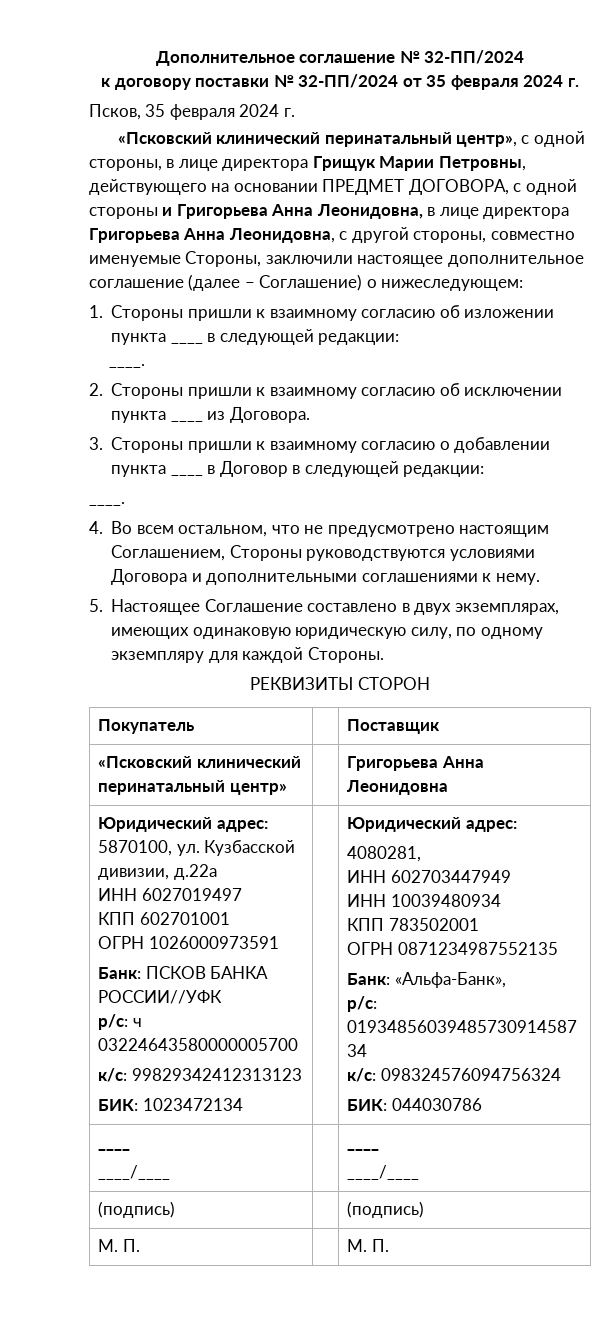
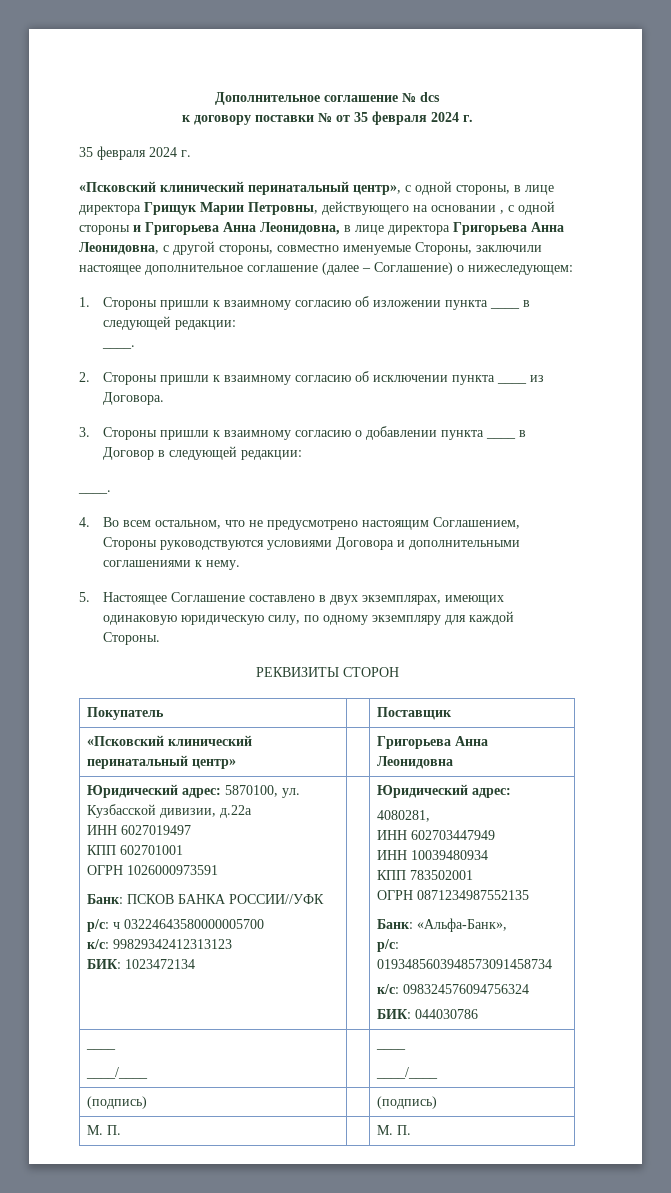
[424,50,525,64] 32-ПП/2024 -> [420,92,440,102] dcs
[298,74,399,88] 32-ПП/2024 -> (332, 117) none
[89,104,141,120] Псков, -> (473, 118) none
[322,179,509,195] ПРЕДМЕТ ДОГОВОРА, -> [500,210,504,214] ,

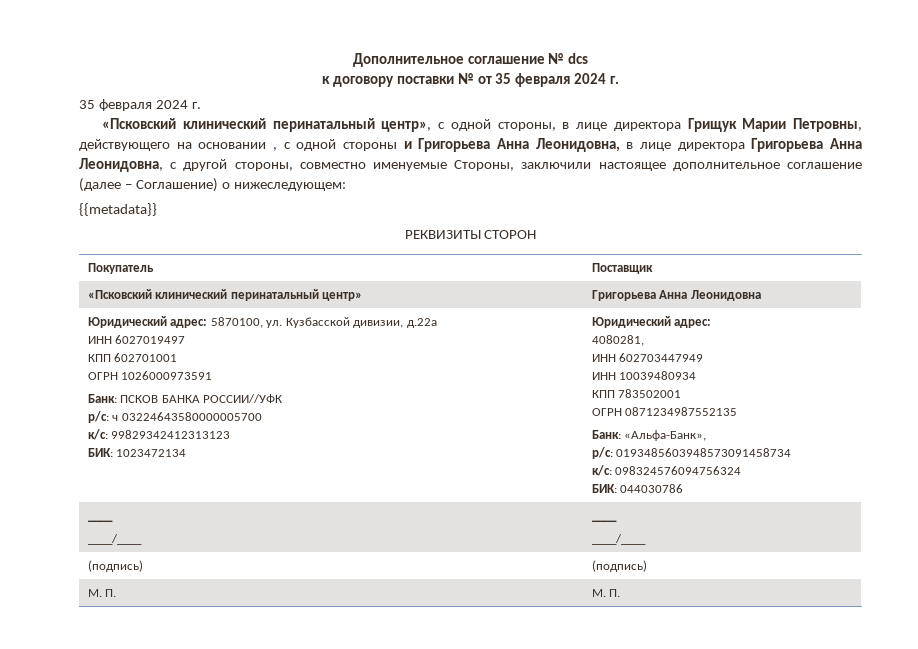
[79,296,521,310] [523,300,531,307] [103,316,237,330] [102,345,136,349] [79,371,528,385] [530,375,545,382] [103,392,165,405] [79,426,517,440] [519,430,527,437] [103,446,303,460] [78,490,111,494] [79,517,521,530] [103,537,521,550] [103,560,241,570] [79,592,505,605] [103,611,515,625] [103,632,161,645] 1. Стороны пришли к взаимному согласию об изложении пункта ____ в следующей редакции: // ____. // 2. Стороны пришли к взаимному согласию об исключении пункта ____ из Договора. // 3. Стороны пришли к взаимному согласию о добавлении пункта ____ в Договор в следующей редакции: // ____. // 4. Во всем остальном, что не предусмотрено настоящим Соглашением, Стороны руководствуются условиями Договора и дополнительными соглашениями к нему. // 5. Настоящее Соглашение составлено в двух экземплярах, имеющих одинаковую юридическую силу, по одному экземпляру для каждой Стороны. -> [79,203,157,216] {{metadata}}

